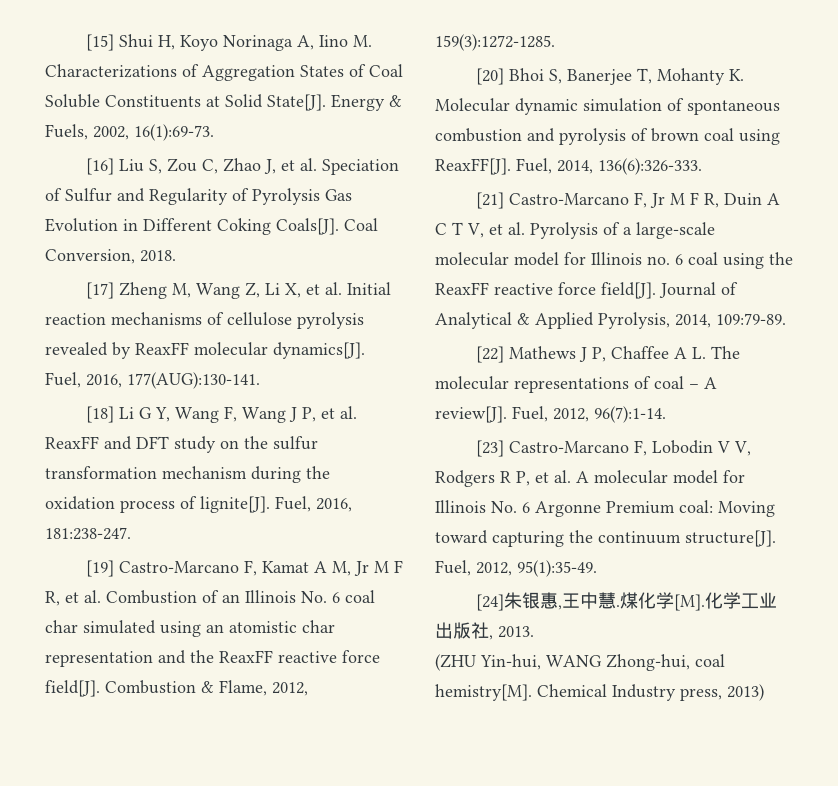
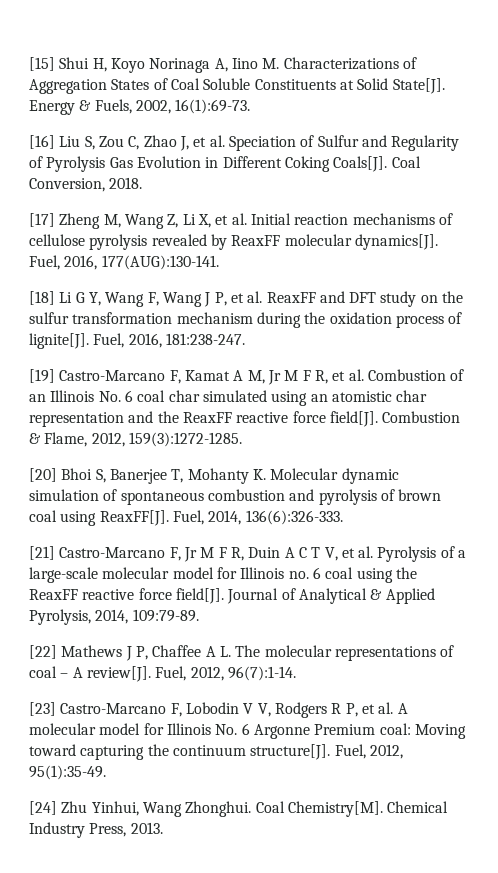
[503,592,777,611] [435,622,534,640] [435,654,725,671] [435,684,764,701] 朱银惠,王中慧.煤化学[M].化学工业出版社, 2013. // (ZHU Yin-hui, WANG Zhong-hui, coal hemistry[M]. Chemical Industry press, 2013) -> [61,801,449,817] [29,822,163,838] Zhu Yinhui, Wang Zhonghui. Coal Chemistry[M]. Chemical Industry Press, 2013.

